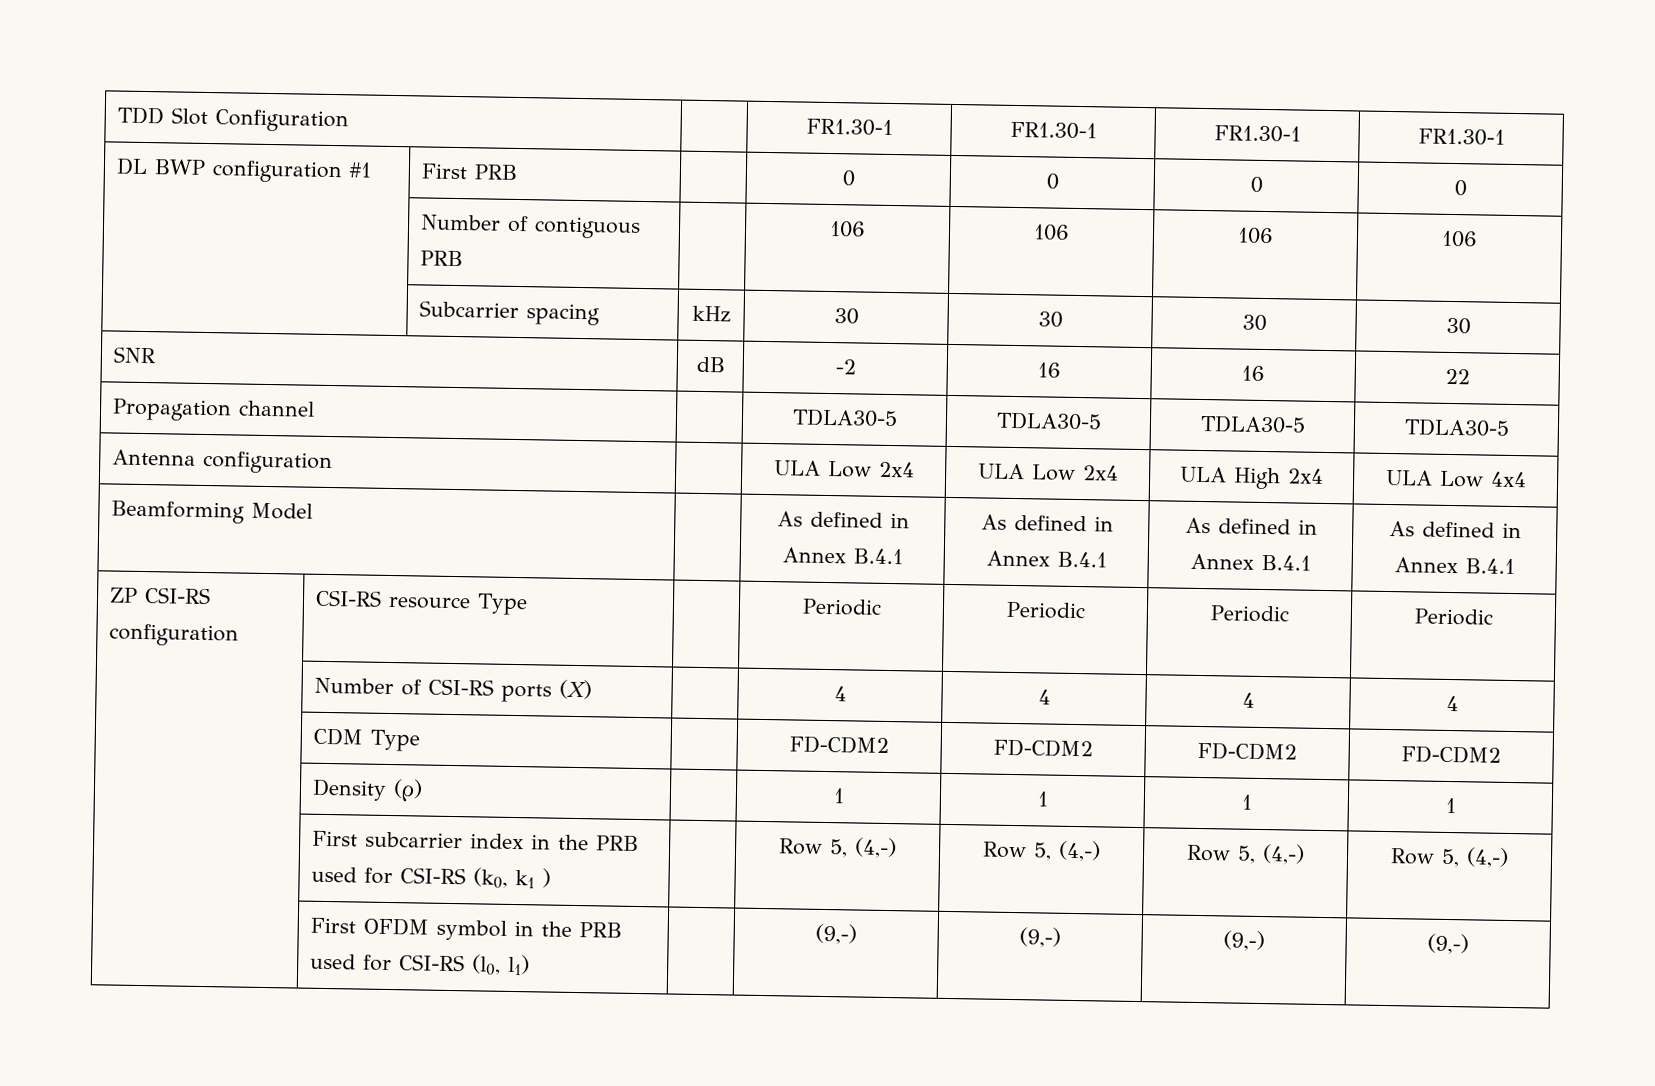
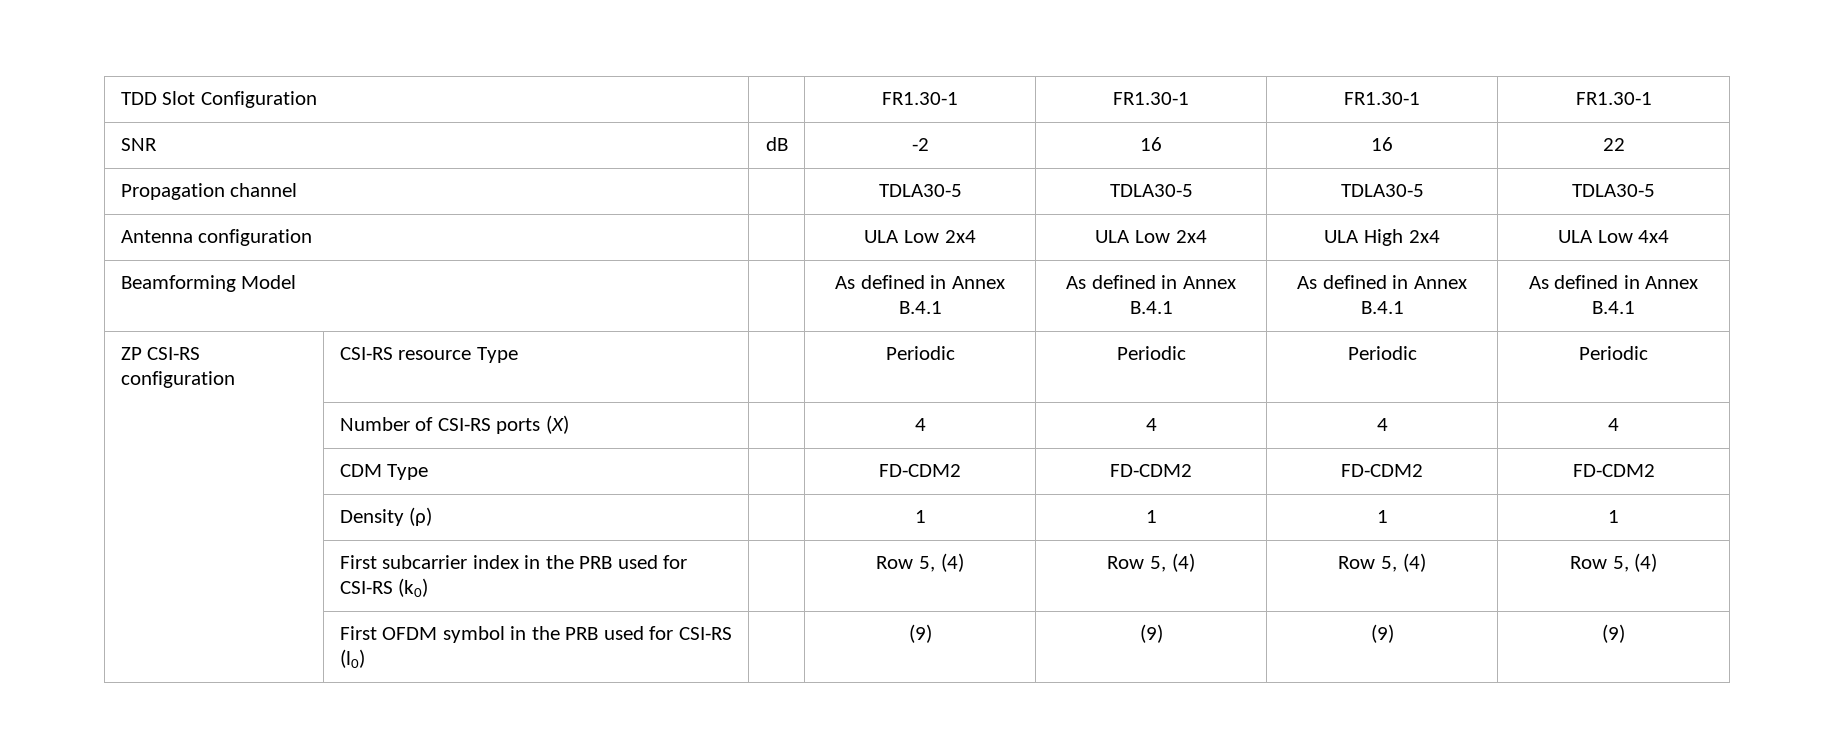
[116,157,373,184] [421,163,519,180] [841,170,855,187] [1045,173,1059,190] [1249,176,1263,193] [1453,180,1467,197] [420,214,642,239] [420,250,464,267] [829,221,866,238] [1033,224,1070,241] [1237,227,1274,245] [1441,230,1478,248] [419,300,601,326] [691,305,731,323] [833,308,859,325] [1037,311,1063,328] [1241,314,1267,332] [1445,317,1471,335] // DL BWP configuration #1 | First PRB | | 0 | 0 | 0 | 0 // | Number of contiguous PRB | | 106 | 106 | 106 | 106 // | Subcarrier spacing | kHz | 30 | 30 | 30 | 30 -> (1652, 98) none
[473,867,552,889] [778,837,897,859] [982,840,1101,862] [1186,844,1305,865] [1390,847,1509,868] (k0, k1 ) | | Row 5, (4,-) | Row 5, (4,-) | Row 5, (4,-) | Row 5, (4,-) -> [398,578,429,597] [876,553,964,572] [1107,553,1195,572] [1338,553,1426,572] [1569,553,1658,572] (k0) | | Row 5, (4) | Row 5, (4) | Row 5, (4) | Row 5, (4)
[472,954,531,976] [815,923,857,945] [1019,927,1061,948] [1223,930,1265,952] [1427,933,1469,955] (l0, l1) | | (9,-) | (9,-) | (9,-) | (9,-) -> [339,649,365,668] [908,624,932,643] [1139,624,1163,643] [1370,624,1394,643] [1602,624,1625,643] (l0) | | (9) | (9) | (9) | (9)

